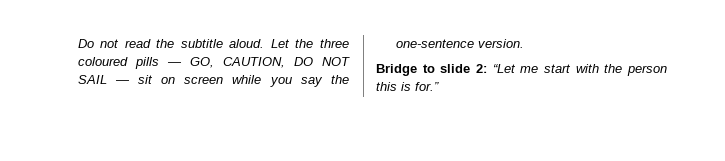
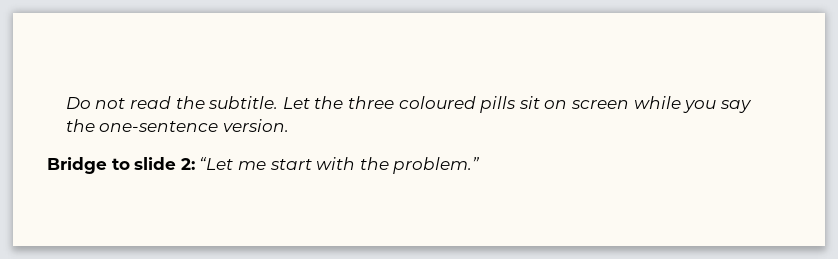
[180,39,265,48] subtitle aloud. -> [208,96,279,109] subtitle.
[166,57,350,68] [77,75,130,84] — GO, CAUTION, DO NOT SAIL — -> (516, 104) none
[627,65,667,76] [376,82,439,91] person this is for.” -> [393,157,481,174] problem.”

